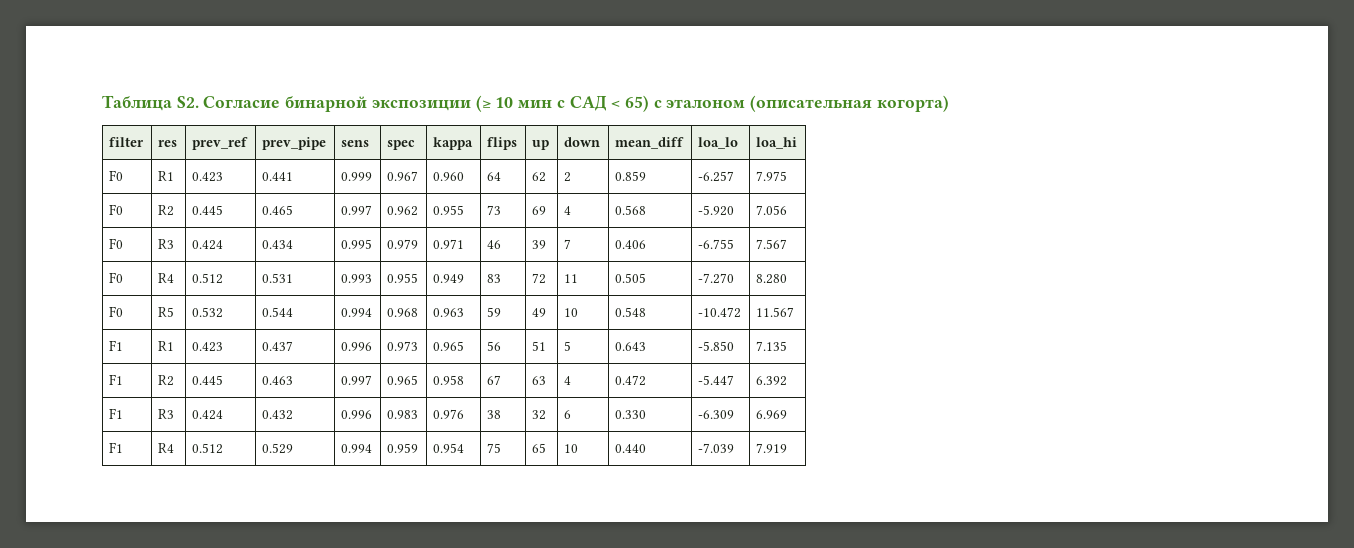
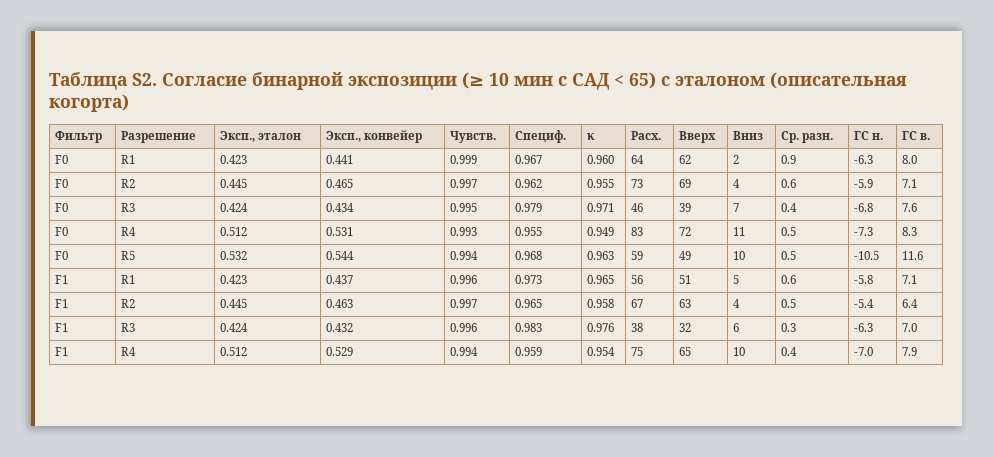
[109,137,145,147] [158,140,178,147] [192,137,249,150] [262,137,327,150] [341,140,370,147] [387,140,416,150] [433,137,474,150] [487,137,518,150] [532,140,550,150] [564,137,601,147] [615,137,685,149] [698,137,739,149] [756,137,798,149] filter | res | prev_ref | prev_pipe | sens | spec | kappa | flips | up | down | mean_diff | loa_lo | loa_hi -> [54,131,102,143] [120,131,196,143] [219,131,301,142] [325,130,422,143] [449,131,496,143] [514,130,566,143] [586,133,595,140] [630,131,661,140] [678,131,716,143] [732,131,763,140] [780,131,833,143] [853,131,883,140] [901,131,930,140] Фильтр | Разрешение | Эксп., эталон | Эксп., конвейер | Чувств. | Специф. | κ | Расх. | Вверх | Вниз | Ср. разн. | ГС н. | ГС в.
[615,171,647,181] [698,171,735,182] [756,171,788,181] 0.859 | -6.257 | 7.975 -> [780,155,796,164] [853,155,873,164] [901,155,917,164] 0.9 | -6.3 | 8.0
[615,205,647,215] [698,205,735,216] [756,205,788,215] 0.568 | -5.920 | 7.056 -> [780,179,796,188] [853,179,873,188] [901,179,917,188] 0.6 | -5.9 | 7.1
[615,240,647,249] [698,239,735,249] [756,239,788,249] 0.406 | -6.755 | 7.567 -> [780,203,797,212] [853,203,873,212] [901,203,917,212] 0.4 | -6.8 | 7.6
[615,273,647,283] [698,273,735,284] [756,274,788,284] 0.505 | -7.270 | 8.280 -> [780,227,796,236] [853,227,873,236] [901,227,917,236] 0.5 | -7.3 | 8.3
[615,307,647,317] [698,307,742,318] [756,307,795,317] 0.548 | -10.472 | 11.567 -> [780,251,796,260] [853,251,879,260] [901,251,923,260] 0.5 | -10.5 | 11.6
[615,342,647,351] [698,341,735,351] [756,341,788,351] 0.643 | -5.850 | 7.135 -> [780,275,796,284] [853,275,873,284] [901,275,917,284] 0.6 | -5.8 | 7.1
[615,375,647,386] [698,375,735,385] [756,376,788,386] 0.472 | -5.447 | 6.392 -> [780,299,796,308] [853,299,874,308] [901,299,918,308] 0.5 | -5.4 | 6.4
[615,410,647,419] [698,410,735,419] [756,410,788,419] 0.330 | -6.309 | 6.969 -> [780,323,796,332] [853,323,873,332] [901,323,917,332] 0.3 | -6.3 | 7.0
[615,444,647,453] [698,443,735,453] [756,443,788,453] 0.440 | -7.039 | 7.919 -> [780,347,797,356] [853,347,873,356] [901,347,917,356] 0.4 | -7.0 | 7.9

